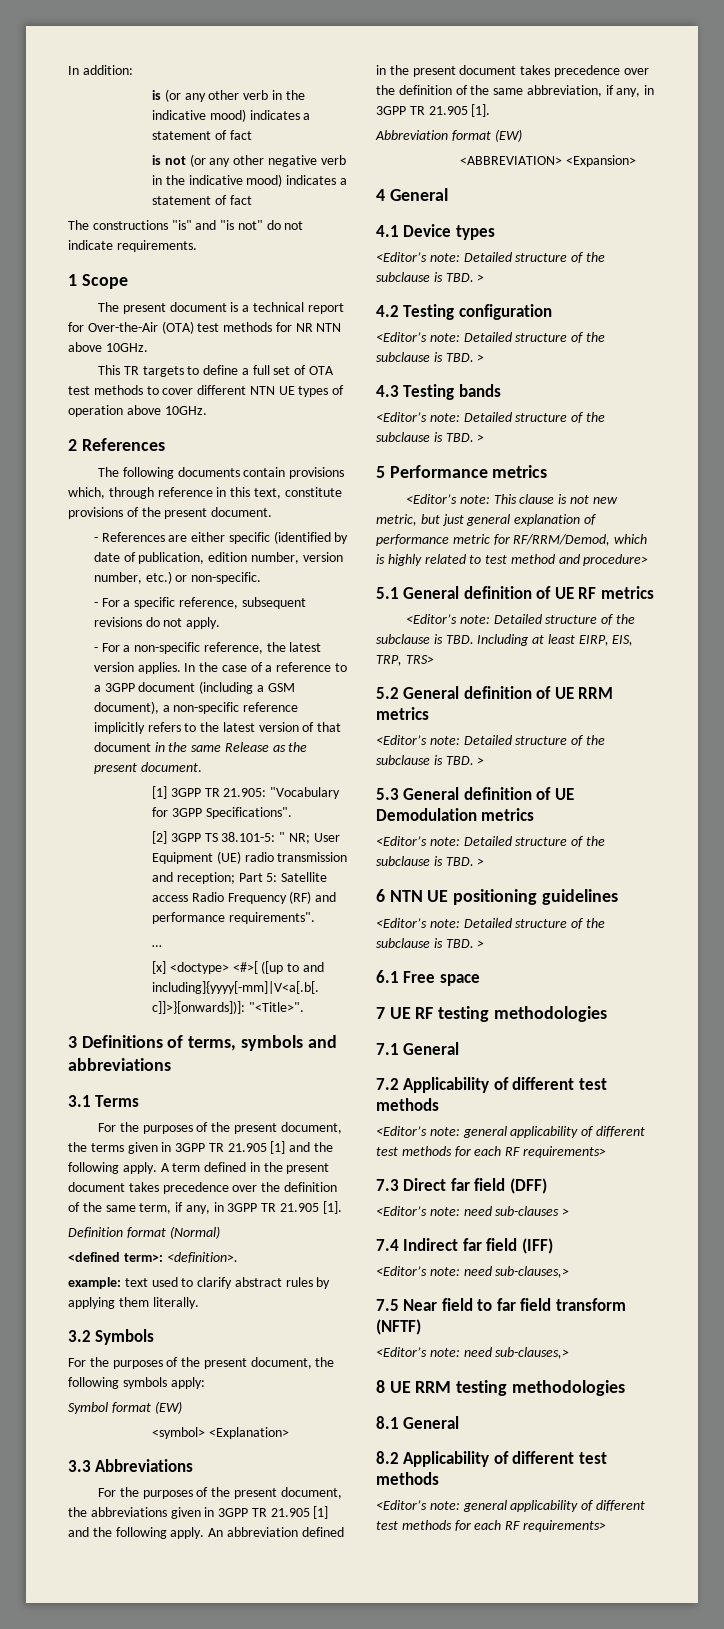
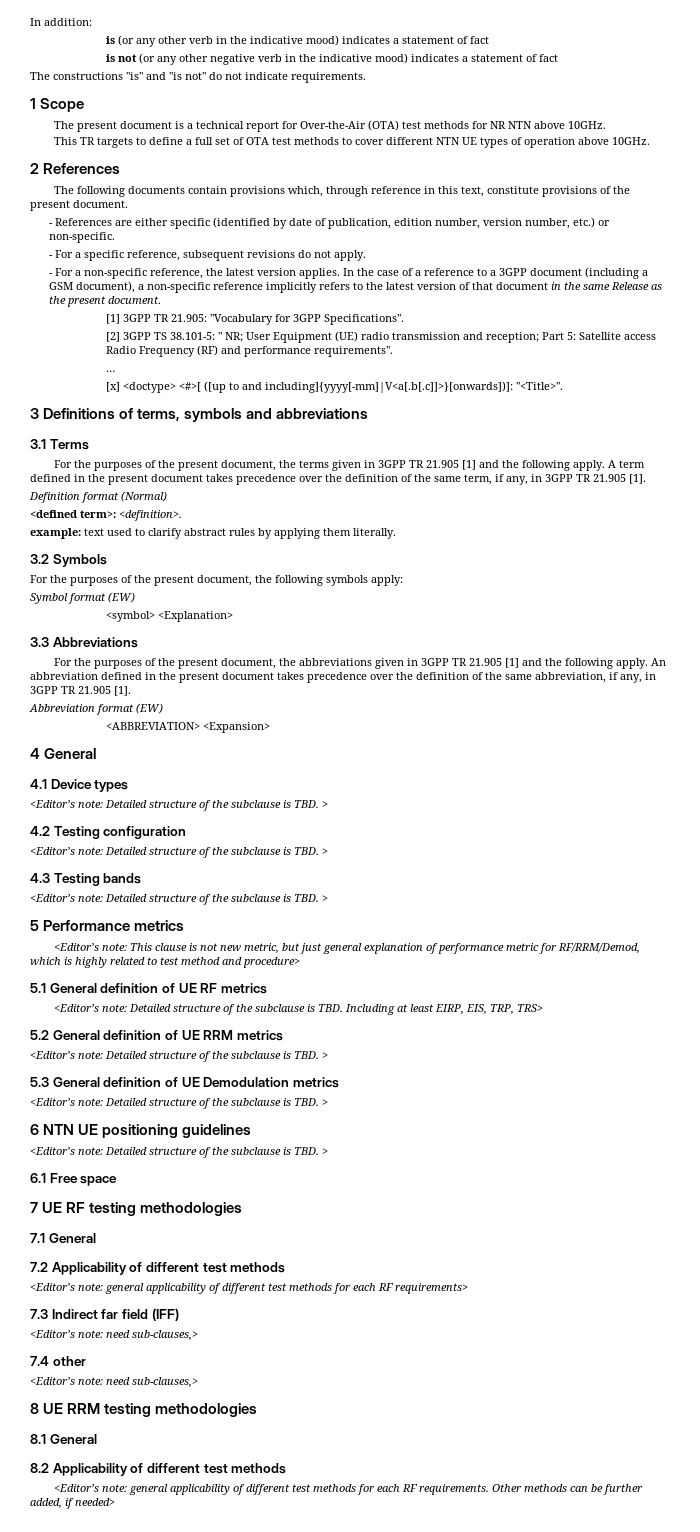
[403,1178,547,1194] [376,1206,570,1216] [376,1239,399,1251] Direct far field (DFF) // <Editor’s note: need sub-clauses > // 7.4 -> (48, 1314) none
[376,1298,626,1311] [376,1319,421,1335] 7.5 Near field to far field transform (NFTF) -> [30,1356,86,1366] 7.4 other
[522,1520,606,1532] requirements> -> [418,1484,643,1495] [30,1498,115,1509] requirements. Other methods can be further added, if needed>

